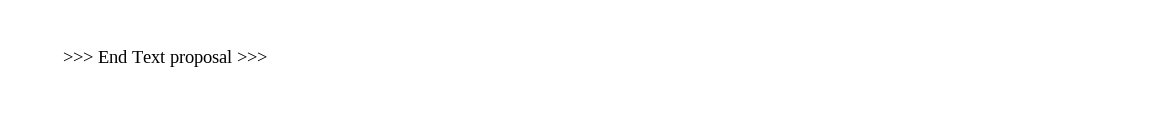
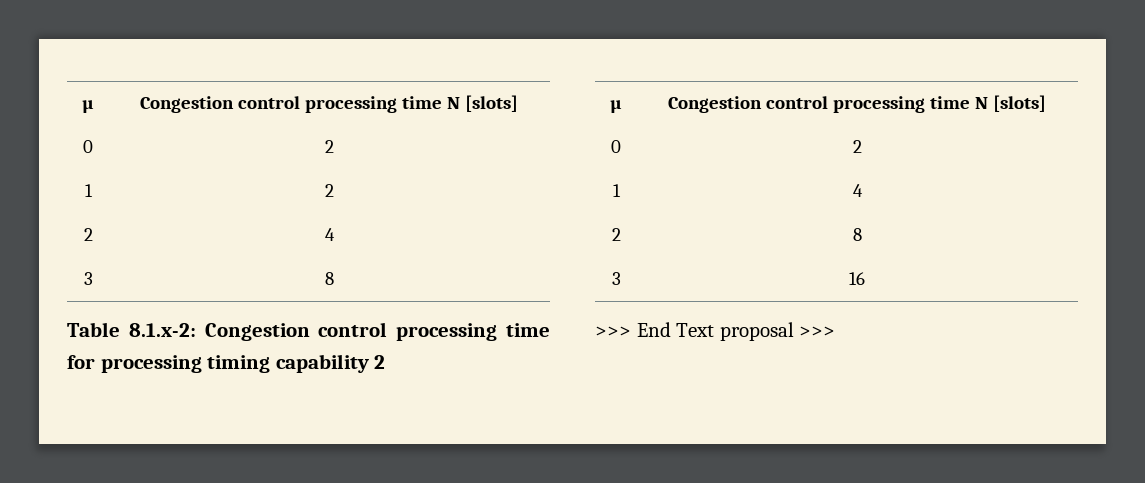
(63, 57) none -> [82,100,94,113] [140,95,518,113] [83,140,93,153] [324,140,334,153] [84,184,93,197] [324,184,334,197] [83,228,93,241] [324,228,335,241] [83,272,93,285] [324,272,334,285] [67,322,550,341] [67,354,386,373] [610,100,622,113] [668,95,1046,113] [611,140,621,153] [852,140,862,153] [612,184,621,197] [852,184,863,197] [611,228,621,241] [852,228,862,241] [611,272,621,285] [849,272,865,285] µ | Congestion control processing time N [slots] // 0 | 2 // 1 | 2 // 2 | 4 // 3 | 8 // Table 8.1.x-2: Congestion control processing time for processing timing capability 2 // µ | Congestion control processing time N [slots] // 0 | 2 // 1 | 4 // 2 | 8 // 3 | 16 //

